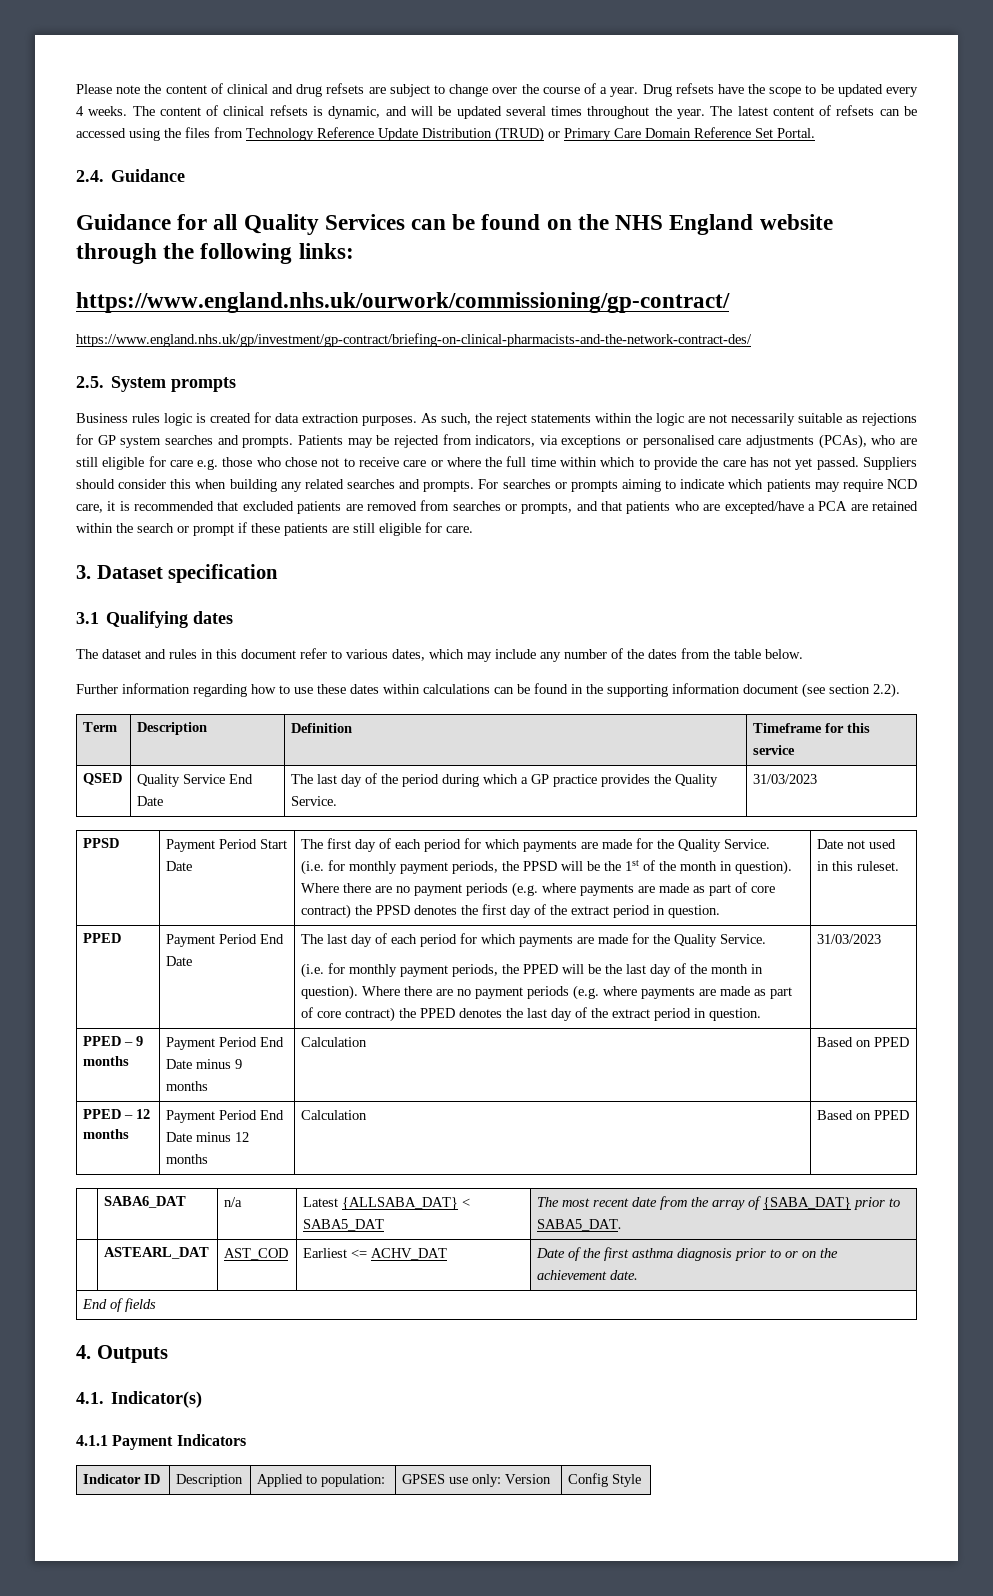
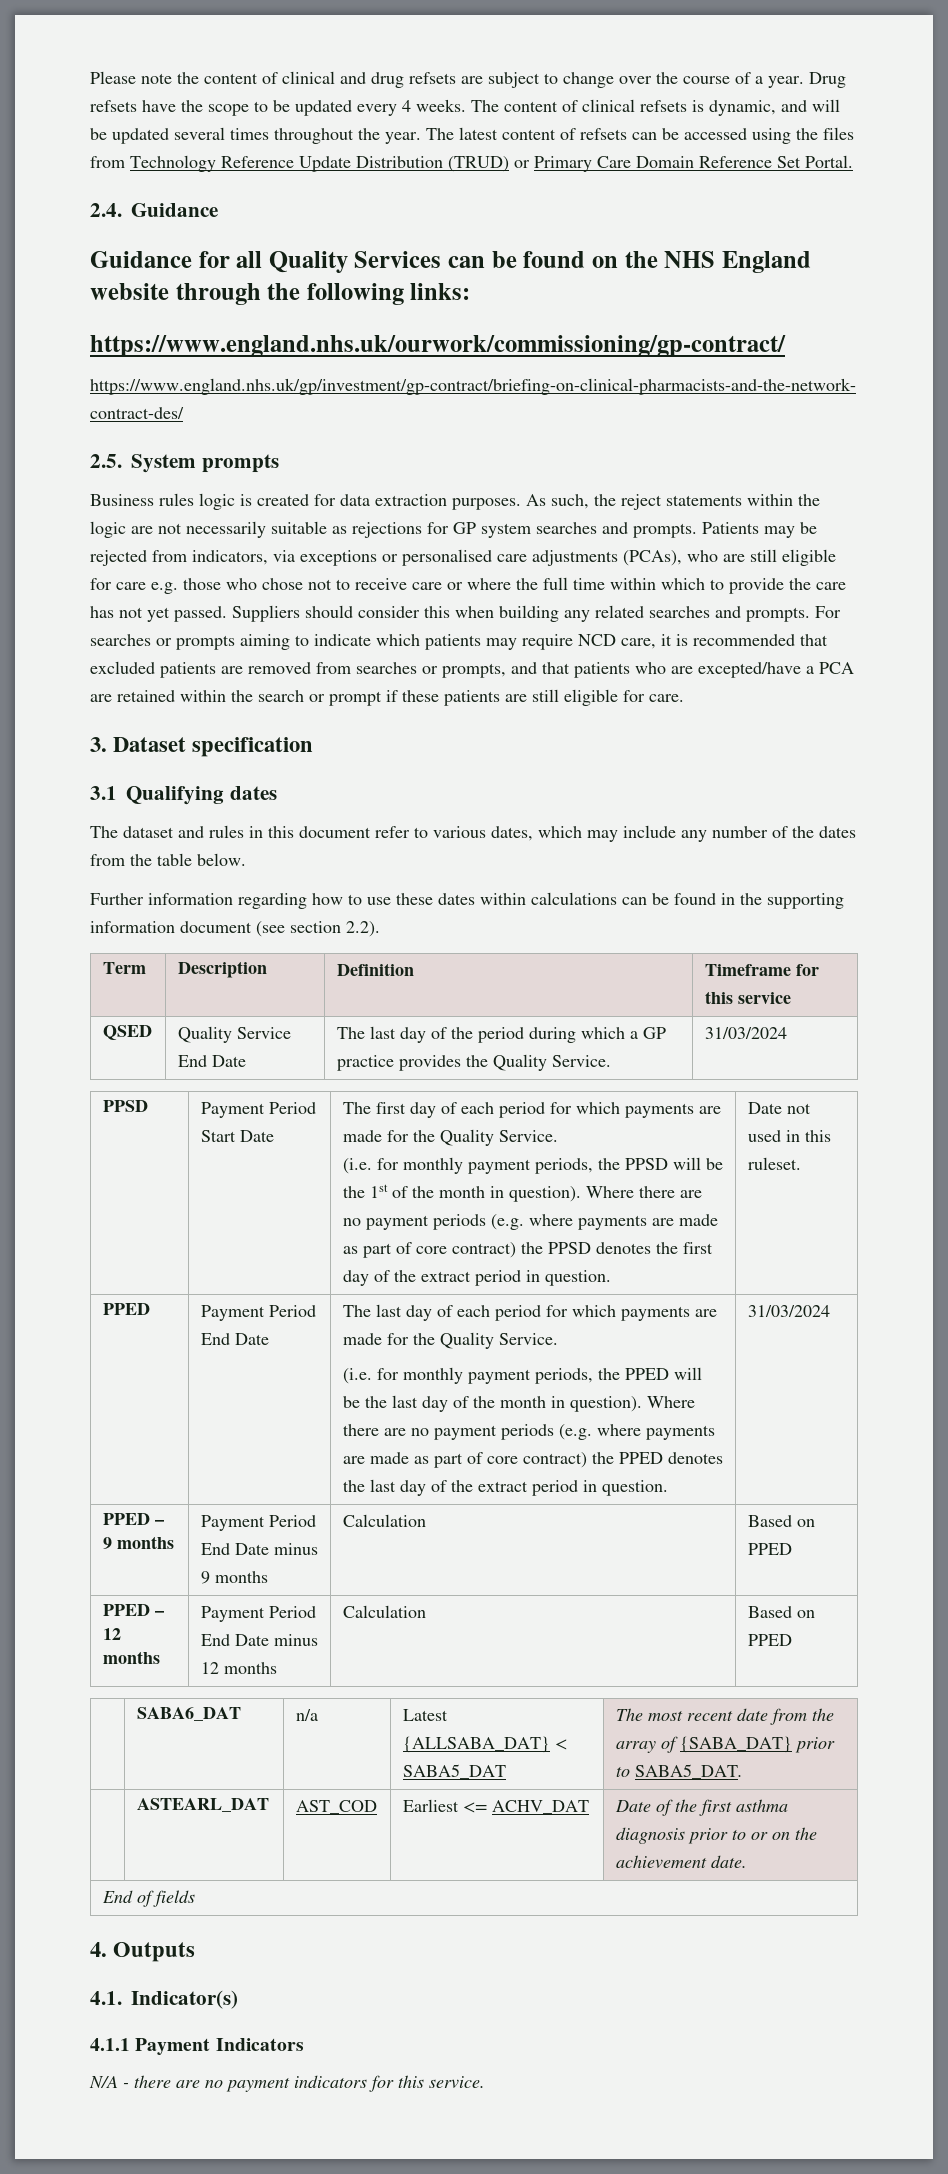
[753,774,818,784] 31/03/2023 -> [704,1027,787,1039] 31/03/2024
[817,934,882,944] 31/03/2023 -> [747,1305,830,1317] 31/03/2024
[83,1474,161,1484] [176,1474,244,1487] [257,1474,386,1487] [402,1474,552,1487] [568,1473,642,1487] // Indicator ID | Description | Applied to population: | GPSES use only: Version | Config Style -> [89,2075,485,2092] // N/A - there are no payment indicators for this service.

